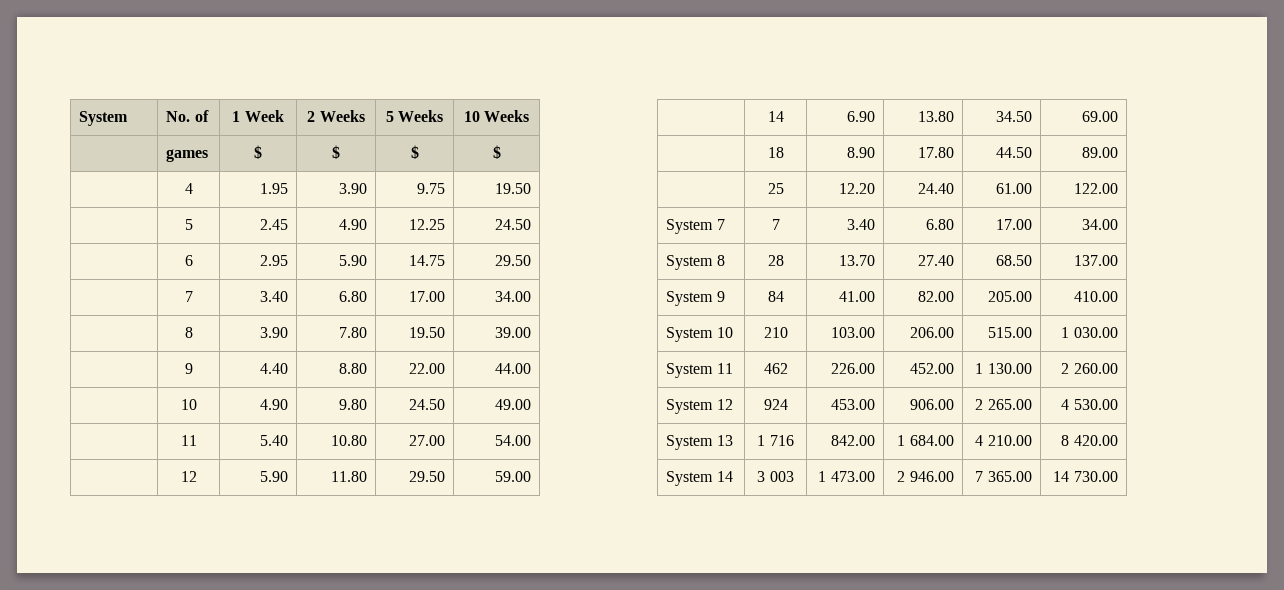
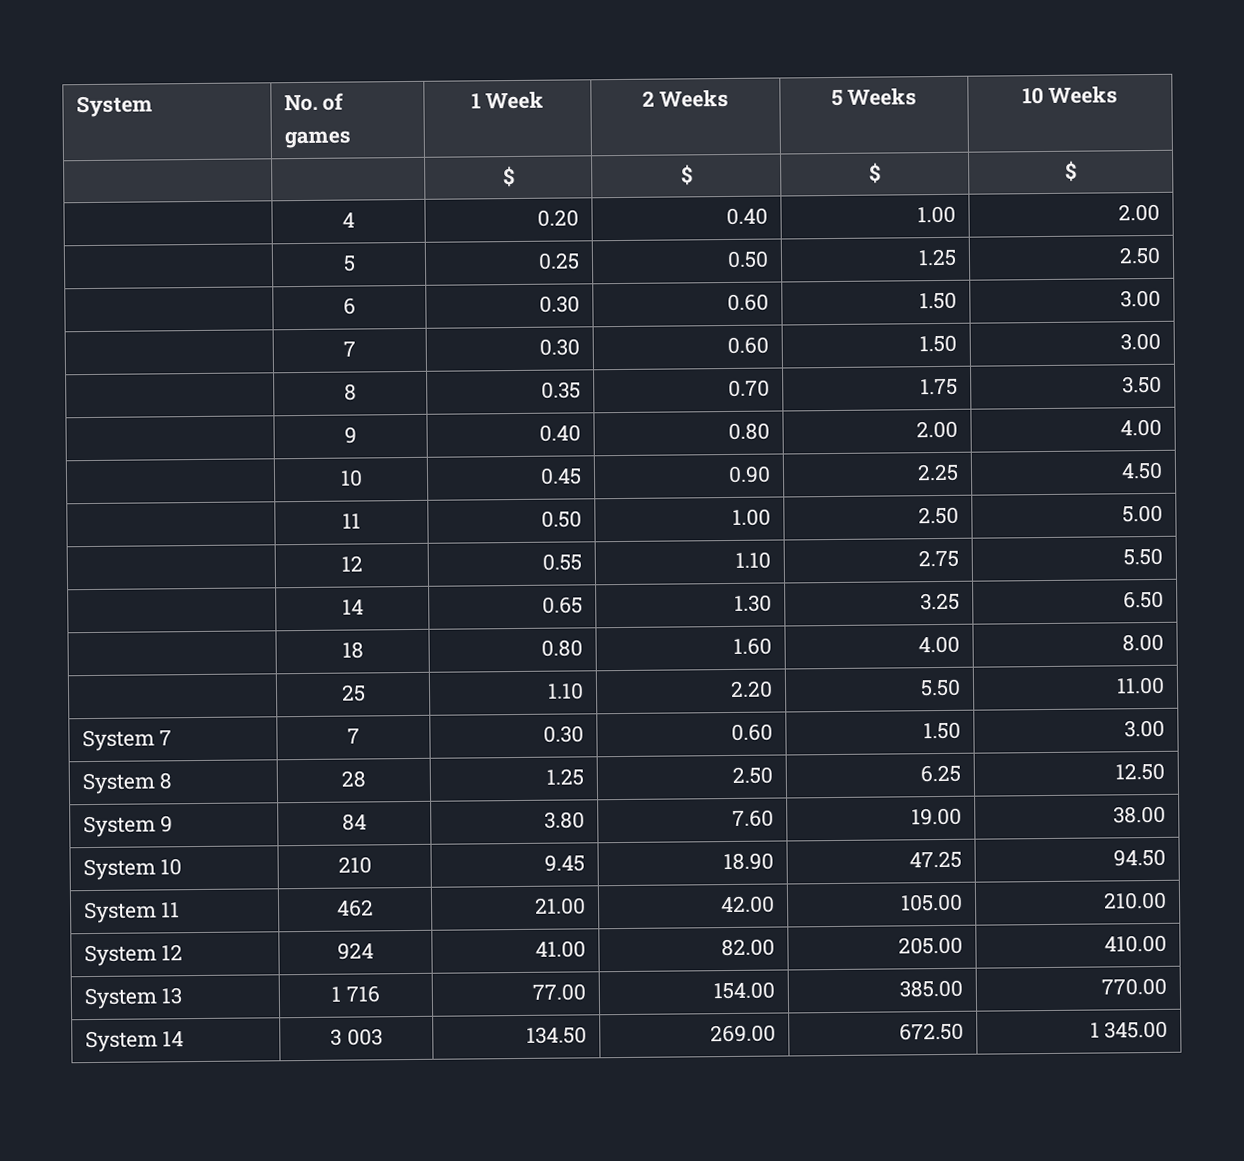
(209, 116) none -> [283,130,351,149] // games
[166,149,209,162] games -> (1119, 95) none
[259,183,288,194] [338,183,367,194] [416,183,445,194] [494,183,531,194] [184,219,193,230] [259,219,288,230] [338,219,367,230] [408,219,445,230] [494,219,531,230] [184,255,193,266] [259,255,288,266] [338,255,367,266] [408,255,445,266] [494,255,531,266] [184,291,193,302] [259,291,288,302] [338,291,367,302] [408,291,445,302] [494,291,531,302] [184,327,193,338] [259,327,288,338] [338,327,367,338] [408,327,445,338] [494,327,531,338] [184,363,193,374] [259,363,288,374] [338,363,367,374] [408,363,445,374] [494,363,531,374] [180,399,197,410] [259,399,288,410] [338,399,367,410] [408,399,445,410] [494,399,531,410] [180,435,197,446] [259,435,288,446] [330,435,367,446] [408,435,445,446] [494,435,531,446] [180,471,197,482] [259,471,288,482] [330,471,367,482] [408,471,445,482] [494,471,531,482] [767,111,784,122] [846,111,875,122] [917,111,954,122] [995,111,1032,122] [1081,111,1118,122] [767,147,784,158] [846,147,875,158] [917,147,954,158] [995,147,1032,158] [1081,147,1118,158] [767,183,784,194] [838,183,875,194] [917,183,954,194] [995,183,1032,194] [1073,183,1118,194] 1.95 | 3.90 | 9.75 | 19.50 // | 5 | 2.45 | 4.90 | 12.25 | 24.50 // | 6 | 2.95 | 5.90 | 14.75 | 29.50 // | 7 | 3.40 | 6.80 | 17.00 | 34.00 // | 8 | 3.90 | 7.80 | 19.50 | 39.00 // | 9 | 4.40 | 8.80 | 22.00 | 44.00 // | 10 | 4.90 | 9.80 | 24.50 | 49.00 // | 11 | 5.40 | 10.80 | 27.00 | 54.00 // | 12 | 5.90 | 11.80 | 29.50 | 59.00 // | 14 | 6.90 | 13.80 | 34.50 | 69.00 // | 18 | 8.90 | 17.80 | 44.50 | 89.00 // | 25 | 12.20 | 24.40 | 61.00 | 122.00 -> [537,209,580,227] [726,207,769,225] [917,205,957,224] [1118,203,1161,222] [342,255,356,272] [538,252,581,270] [727,250,770,268] [918,248,958,267] [1119,246,1162,265] [343,297,356,315] [539,295,581,313] [727,293,770,311] [919,291,958,310] [1120,289,1162,308] [343,341,356,357] [539,338,581,356] [727,336,770,354] [919,334,958,353] [1120,332,1162,351] [344,383,357,401] [541,381,582,399] [728,379,771,397] [920,378,959,396] [1122,375,1163,394] [344,426,357,444] [539,424,582,442] [728,422,771,440] [916,420,959,439] [1120,418,1163,437] [339,469,363,487] [540,467,583,485] [728,465,772,483] [917,463,960,482] [1121,461,1164,480] [342,513,361,529] [541,510,583,528] [732,508,772,526] [918,506,960,525] [1122,504,1164,523] [340,555,363,572] [542,553,583,571] [735,551,772,569] [918,549,960,568] [1123,547,1164,566] [341,599,364,615] [542,596,584,614] [734,594,773,612] [920,592,961,611] [1123,590,1165,609] [341,641,364,659] [541,639,584,657] [733,637,773,655] [918,635,961,654] [1122,633,1165,652] [340,684,366,702] [547,682,585,700] [730,680,774,698] [920,678,962,697] [1116,676,1166,695] 0.20 | 0.40 | 1.00 | 2.00 // | 5 | 0.25 | 0.50 | 1.25 | 2.50 // | 6 | 0.30 | 0.60 | 1.50 | 3.00 // | 7 | 0.30 | 0.60 | 1.50 | 3.00 // | 8 | 0.35 | 0.70 | 1.75 | 3.50 // | 9 | 0.40 | 0.80 | 2.00 | 4.00 // | 10 | 0.45 | 0.90 | 2.25 | 4.50 // | 11 | 0.50 | 1.00 | 2.50 | 5.00 // | 12 | 0.55 | 1.10 | 2.75 | 5.50 // | 14 | 0.65 | 1.30 | 3.25 | 6.50 // | 18 | 0.80 | 1.60 | 4.00 | 8.00 // | 25 | 1.10 | 2.20 | 5.50 | 11.00
[846,219,875,230] [925,219,954,230] [995,219,1032,230] [1081,219,1118,230] 3.40 | 6.80 | 17.00 | 34.00 -> [543,725,585,743] [731,723,774,741] [923,721,962,740] [1124,719,1166,738] 0.30 | 0.60 | 1.50 | 3.00
[838,255,875,266] [917,255,954,266] [995,255,1032,266] [1073,255,1118,266] 13.70 | 27.40 | 68.50 | 137.00 -> [546,768,585,786] [732,766,774,784] [920,764,962,783] [1115,762,1166,781] 1.25 | 2.50 | 6.25 | 12.50
[838,291,875,302] [917,291,954,302] [987,291,1032,302] [1073,291,1118,302] [666,327,733,342] [763,327,788,338] [830,327,875,338] [909,327,954,338] [987,327,1032,338] [1061,327,1118,338] [666,363,733,378] [763,363,788,374] [830,363,875,374] [909,363,954,374] [975,363,1032,374] [1061,363,1118,374] [666,399,733,414] [763,399,788,410] [830,399,875,410] [909,399,954,410] [975,399,1032,410] [1061,399,1118,410] [666,435,733,450] [757,435,794,446] [830,435,875,446] [897,435,954,446] [975,435,1032,446] [1061,435,1118,446] [666,471,733,486] [757,471,794,482] [818,471,875,482] [897,471,954,482] [975,471,1032,482] [1053,471,1118,482] 41.00 | 82.00 | 205.00 | 410.00 // System 10 | 210 | 103.00 | 206.00 | 515.00 | 1 030.00 // System 11 | 462 | 226.00 | 452.00 | 1 130.00 | 2 260.00 // System 12 | 924 | 453.00 | 906.00 | 2 265.00 | 4 530.00 // System 13 | 1 716 | 842.00 | 1 684.00 | 4 210.00 | 8 420.00 // System 14 | 3 003 | 1 473.00 | 2 946.00 | 7 365.00 | 14 730.00 -> [544,811,586,829] [732,809,775,827] [911,807,963,826] [1113,805,1167,824] [82,858,183,881] [337,856,372,874] [544,854,586,872] [723,852,775,871] [909,850,963,869] [1113,848,1167,867] [83,901,181,924] [336,899,374,917] [534,897,587,915] [720,895,776,914] [900,893,964,912] [1103,891,1168,910] [83,944,184,967] [337,942,374,960] [535,940,587,958] [721,938,776,957] [898,936,964,955] [1104,934,1168,953] [83,987,183,1010] [331,985,380,1003] [532,983,587,1001] [713,981,776,1000] [899,979,964,998] [1101,977,1168,996] [84,1030,185,1053] [330,1028,383,1046] [526,1026,588,1044] [710,1024,777,1043] [899,1022,965,1041] [1089,1020,1169,1039] 3.80 | 7.60 | 19.00 | 38.00 // System 10 | 210 | 9.45 | 18.90 | 47.25 | 94.50 // System 11 | 462 | 21.00 | 42.00 | 105.00 | 210.00 // System 12 | 924 | 41.00 | 82.00 | 205.00 | 410.00 // System 13 | 1 716 | 77.00 | 154.00 | 385.00 | 770.00 // System 14 | 3 003 | 134.50 | 269.00 | 672.50 | 1 345.00

